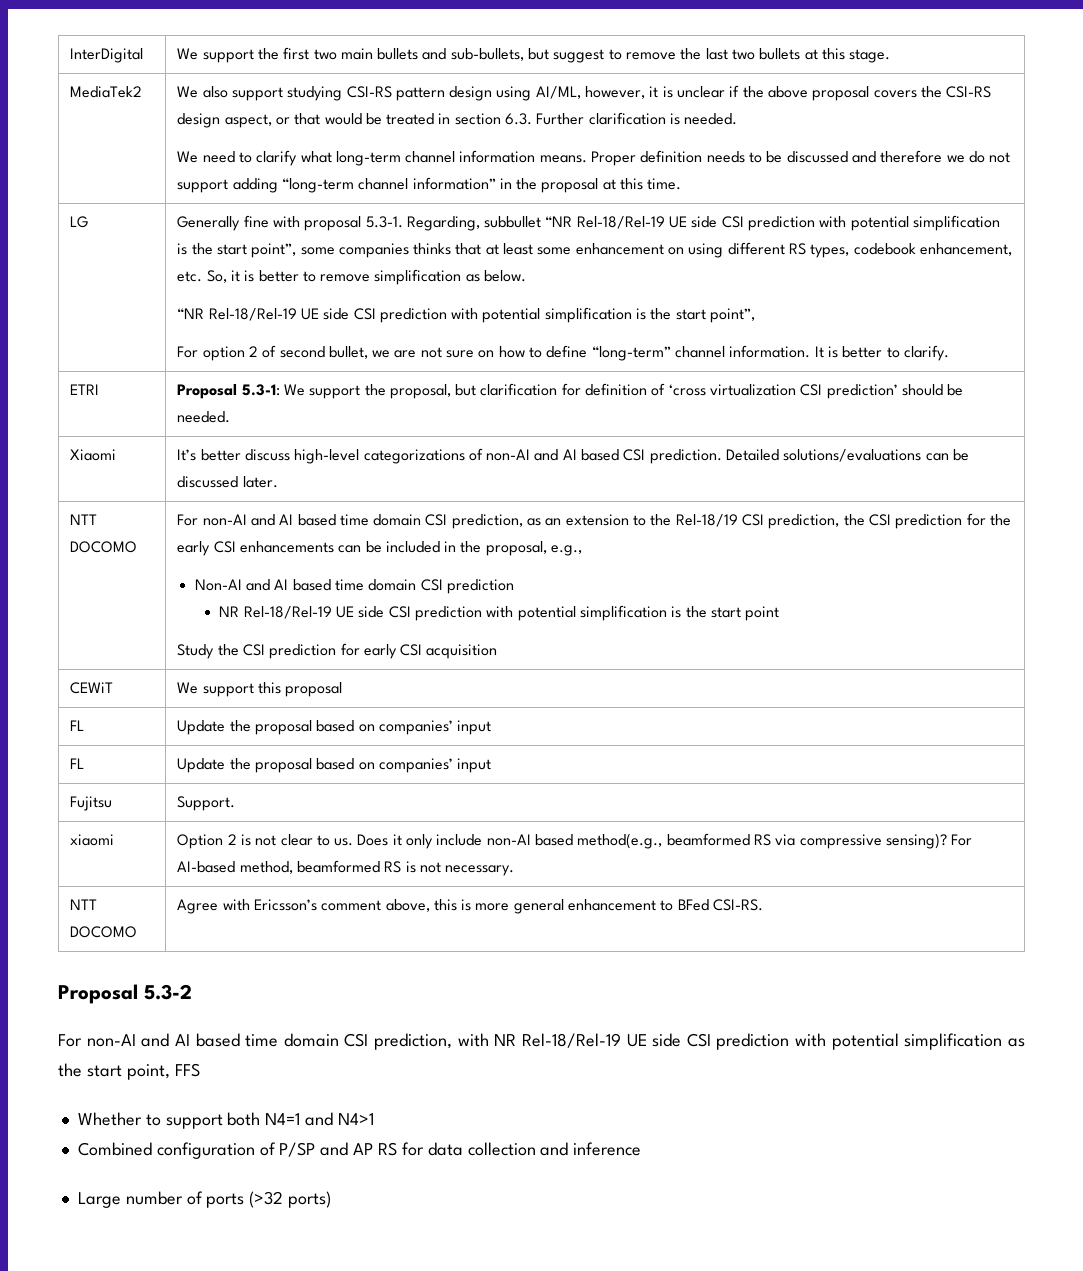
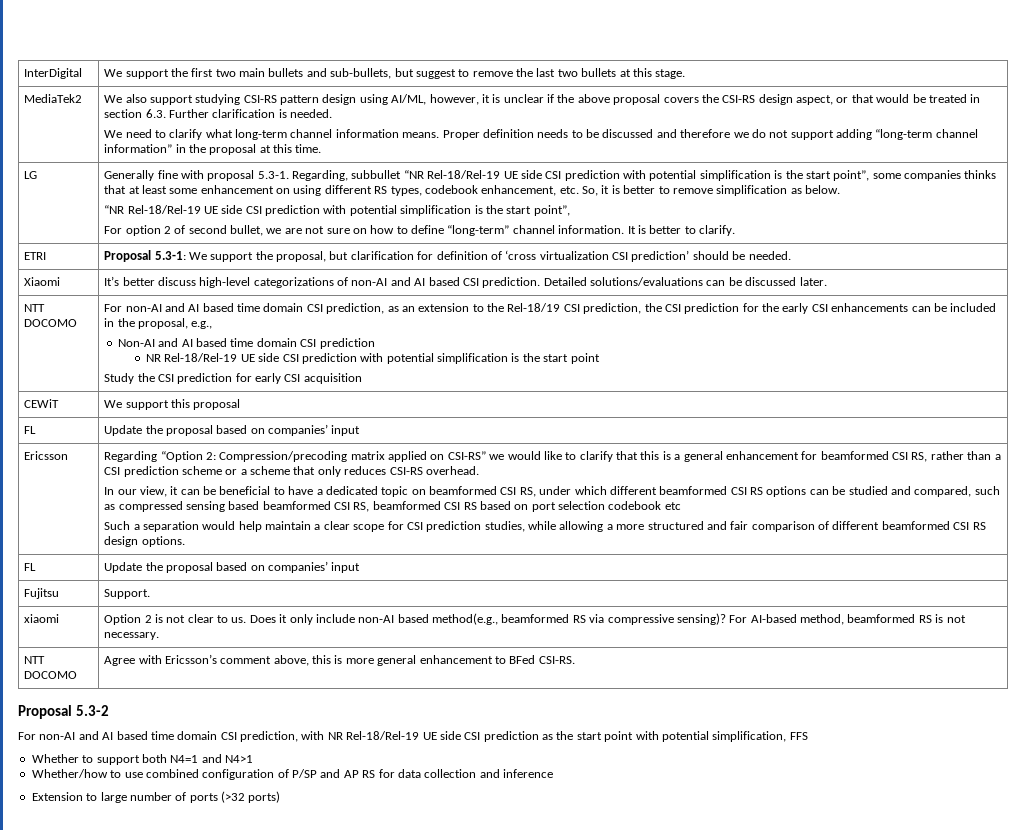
(492, 727) none -> [24,451,69,460] [104,451,1001,462] [104,466,479,477] [104,486,1000,497] [104,501,681,512] [104,521,986,532] [104,536,185,547] // Ericsson | Regarding “Option 2: Compression/precoding matrix applied on CSI-RS” we would like to clarify that this is a general enhancement for beamformed CSI RS, rather than a CSI prediction scheme or a scheme that only reduces CSI-RS overhead. // In our view, it can be beneficial to have a dedicated topic on beamformed CSI RS, under which different beamformed CSI RS options can be studied and compared, such as compressed sensing based beamformed CSI RS, beamformed CSI RS based on port selection codebook etc // Such a separation would help maintain a clear scope for CSI prediction studies, while allowing a more structured and fair comparison of different beamformed CSI RS design options.
[795,1033,1026,1050] [58,1063,170,1080] with potential simplification as the start point, -> [542,731,787,742] as the start point with potential simplification,
[77,1142,152,1156] Combined -> [31,769,199,778] Whether/how to use combined
[77,1192,121,1208] Large -> [31,792,127,803] Extension to large

